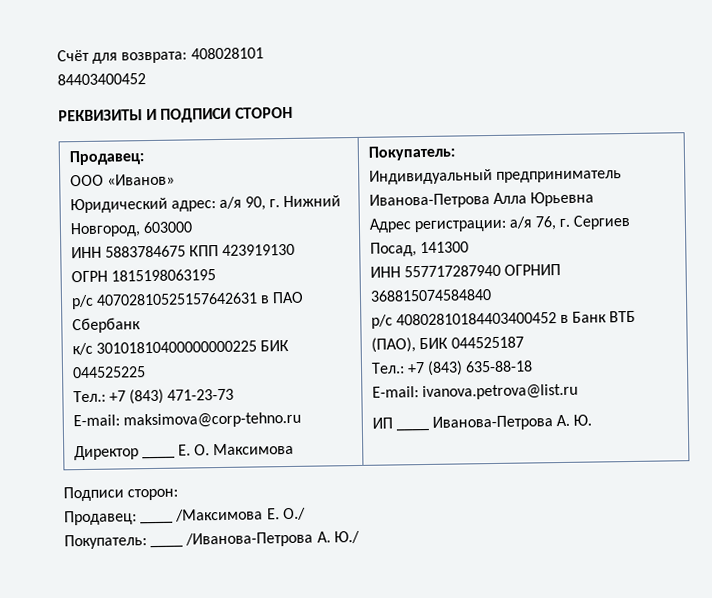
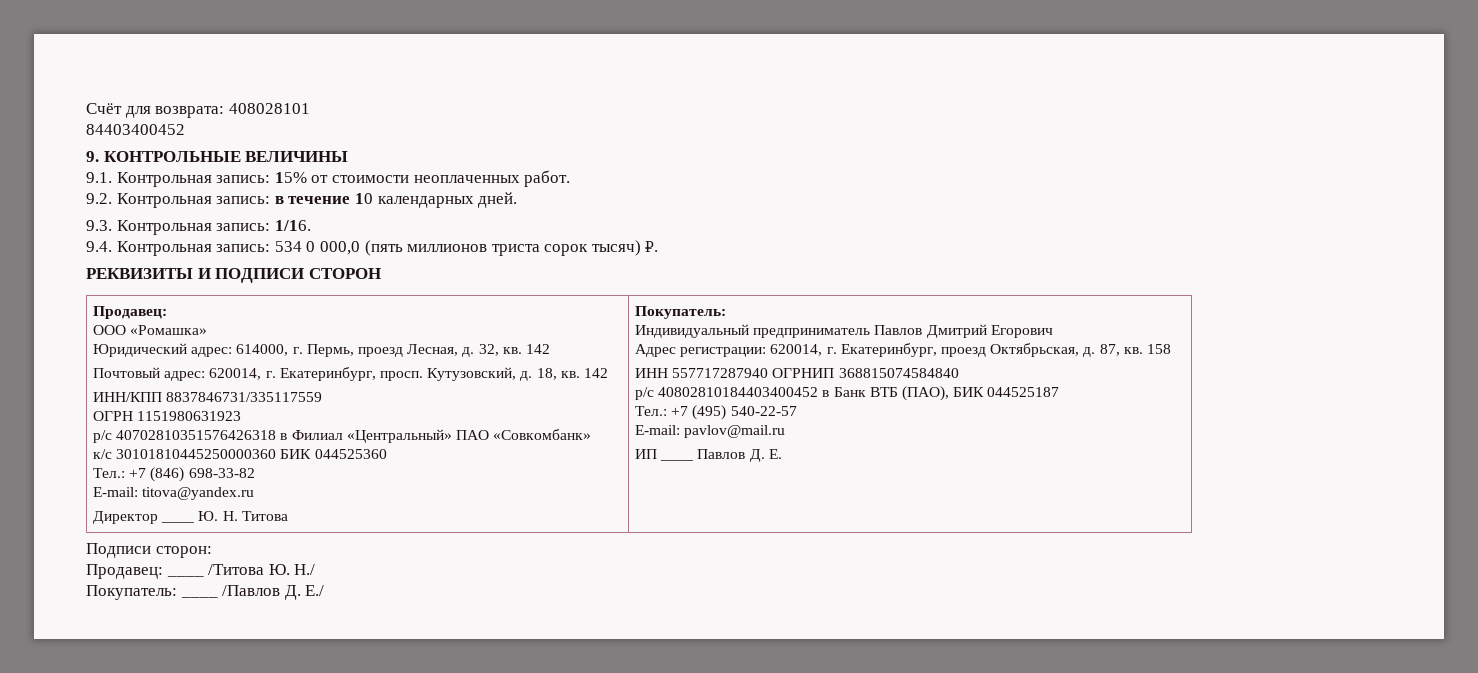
(146, 79) none -> [86,151,349,162] [86,170,571,187] [86,192,518,208] [86,220,311,235] [86,240,659,256] // 9. КОНТРОЛЬНЫЕ ВЕЛИЧИНЫ // 9.1. Контрольная запись: 15% от стоимости неоплаченных работ. // 9.2. Контрольная запись: в течение 10 календарных дней. // 9.3. Контрольная запись: 1/16. // 9.4. Контрольная запись: 534 0 000,0 (пять миллионов триста сорок тысяч) ₽.
[106,173,175,186] «Иванов» -> [130,325,208,335] «Ромашка»
[218,195,342,211] [69,221,193,238] [70,243,296,259] а/я 90, г. Нижний Новгород, 603000 // ИНН 5883784675 КПП 423919130 -> [236,344,550,357] [93,367,608,381] [93,392,323,402] 614000, г. Пермь, проезд Лесная, д. 32, кв. 142 // Почтовый адрес: 620014, г. Екатеринбург, просп. Кутузовский, д. 18, кв. 142 // ИНН/КПП 8837846731/335117559
[110,269,216,282] [70,291,305,310] [71,317,141,334] [71,339,289,356] [71,366,146,379] [72,388,235,405] [72,411,301,429] 1815198063195 // р/с 40702810525157642631 в ПАО Сбербанк // к/с 30101810400000000225 БИК 044525225 // Тел.: +7 (843) 471-23-73 // E-mail: maksimova@corp-tehno.ru -> [137,411,242,421] [93,429,592,443] [93,449,387,459] [93,467,255,482] [93,487,255,500] 1151980631923 // р/с 40702810351576426318 в Филиал «Центральный» ПАО «Совкомбанк» // к/с 30101810445250000360 БИК 044525360 // Тел.: +7 (846) 698-33-82 // E-mail: titova@yandex.ru
[177,442,295,456] Е. О. Максимова -> [198,511,288,521] Ю. Н. Титова
[368,191,594,209] Иванова-Петрова Алла Юрьевна -> [874,324,1053,338] Павлов Дмитрий Егорович
[508,214,632,231] [369,241,469,257] а/я 76, г. Сергиев Посад, 141300 -> [770,343,1171,357] 620014, г. Екатеринбург, проезд Октябрьская, д. 87, кв. 158
[426,360,534,376] [371,383,578,401] (843) 635-88-18 // E-mail: ivanova.petrova@list.ru -> [692,405,797,420] [635,425,786,438] (495) 540-22-57 // E-mail: pavlov@mail.ru
[431,414,593,431] Иванова-Петрова А. Ю. -> [697,449,782,462] Павлов Д. Е.
[175,507,306,522] /Максимова Е. О./ -> [208,564,316,575] /Титова Ю. Н./
[185,530,360,548] /Иванова-Петрова А. Ю./ -> [222,585,325,600] /Павлов Д. Е./

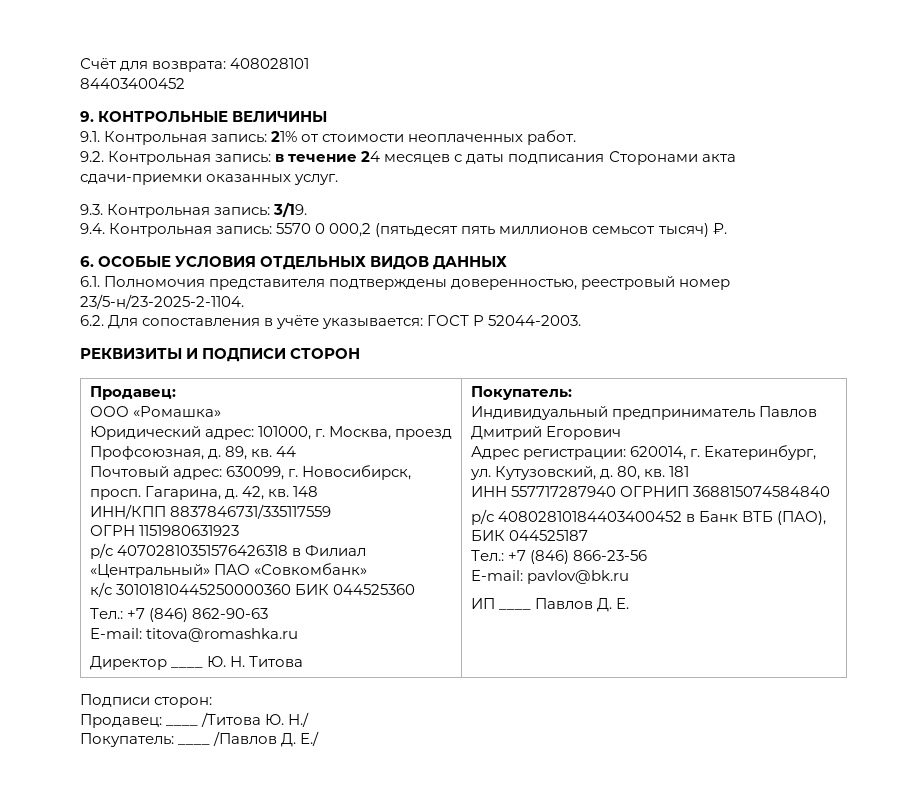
[274,172,307,183] 15% -> [271,131,298,142] 21%
[354,192,518,208] 10 календарных дней. -> [361,151,736,165] [80,174,339,185] 24 месяцев с даты подписания Сторонами акта сдачи-приемки оказанных услуг.
[274,220,311,231] 1/16. -> [273,202,308,217] 3/19.
[274,240,659,256] 534 0 000,0 (пять миллионов триста сорок тысяч) ₽. -> [276,223,727,237] [80,256,508,270] [80,276,731,290] [80,294,244,309] [80,315,582,329] 5570 0 000,2 (пятьдесят пять миллионов семьсот тысяч) ₽. // 6. ОСОБЫЕ УСЛОВИЯ ОТДЕЛЬНЫХ ВИДОВ ДАННЫХ // 6.1. Полномочия представителя подтверждены доверенностью, реестровый номер 23/5-н/23-2025-2-1104. // 6.2. Для сопоставления в учёте указывается: ГОСТ Р 52044-2003.
[236,344,550,357] [93,367,608,381] 614000, г. Пермь, проезд Лесная, д. 32, кв. 142 // Почтовый адрес: 620014, г. Екатеринбург, просп. Кутузовский, д. 18, кв. 142 -> [257,426,453,440] [89,446,296,460] [89,465,411,480] [89,486,319,500] 101000, г. Москва, проезд Профсоюзная, д. 89, кв. 44 // Почтовый адрес: 630099, г. Новосибирск, просп. Гагарина, д. 42, кв. 148
[188,468,255,478] [93,487,255,500] 698-33-82 // E-mail: titova@yandex.ru -> [191,608,268,619] [89,628,298,642] 862-90-63 // E-mail: titova@romashka.ru
[940,343,1171,357] проезд Октябрьская, д. 87, кв. 158 -> [469,466,690,480] ул. Кутузовский, д. 80, кв. 181
[692,405,797,420] [635,425,786,438] (495) 540-22-57 // E-mail: pavlov@mail.ru -> [529,550,647,564] [470,570,629,584] (846) 866-23-56 // E-mail: pavlov@bk.ru

